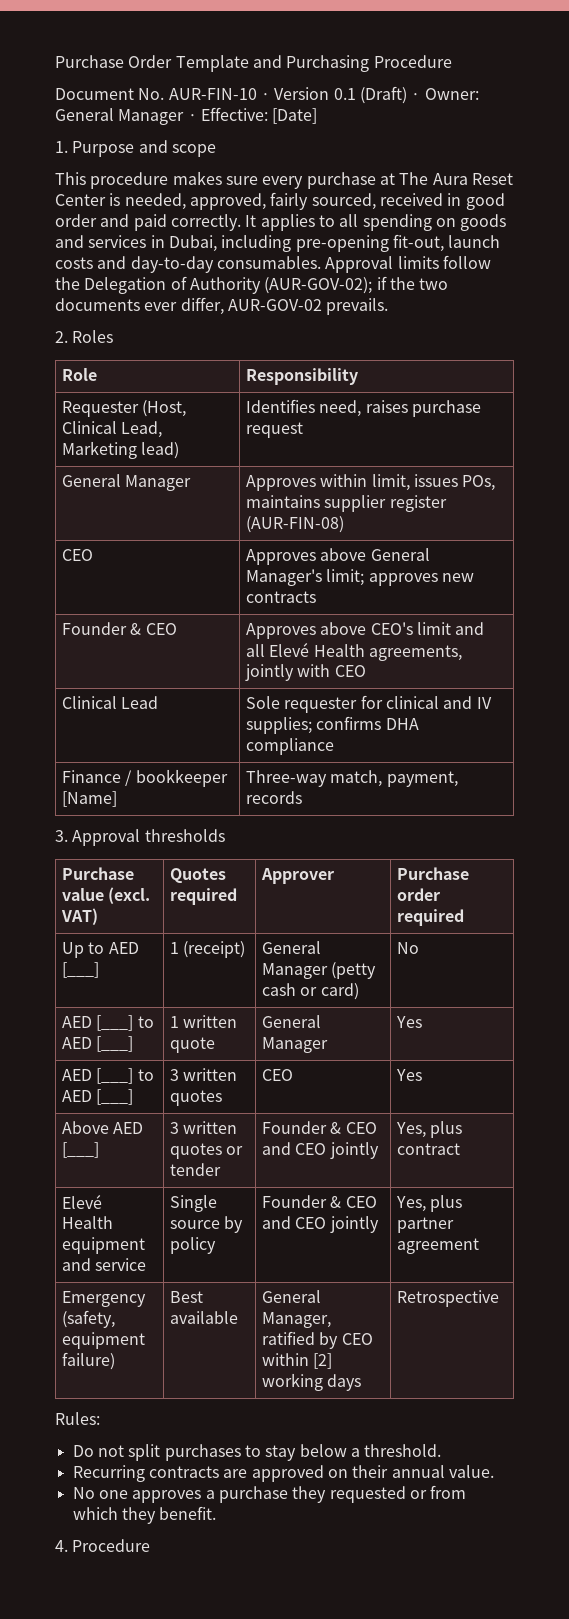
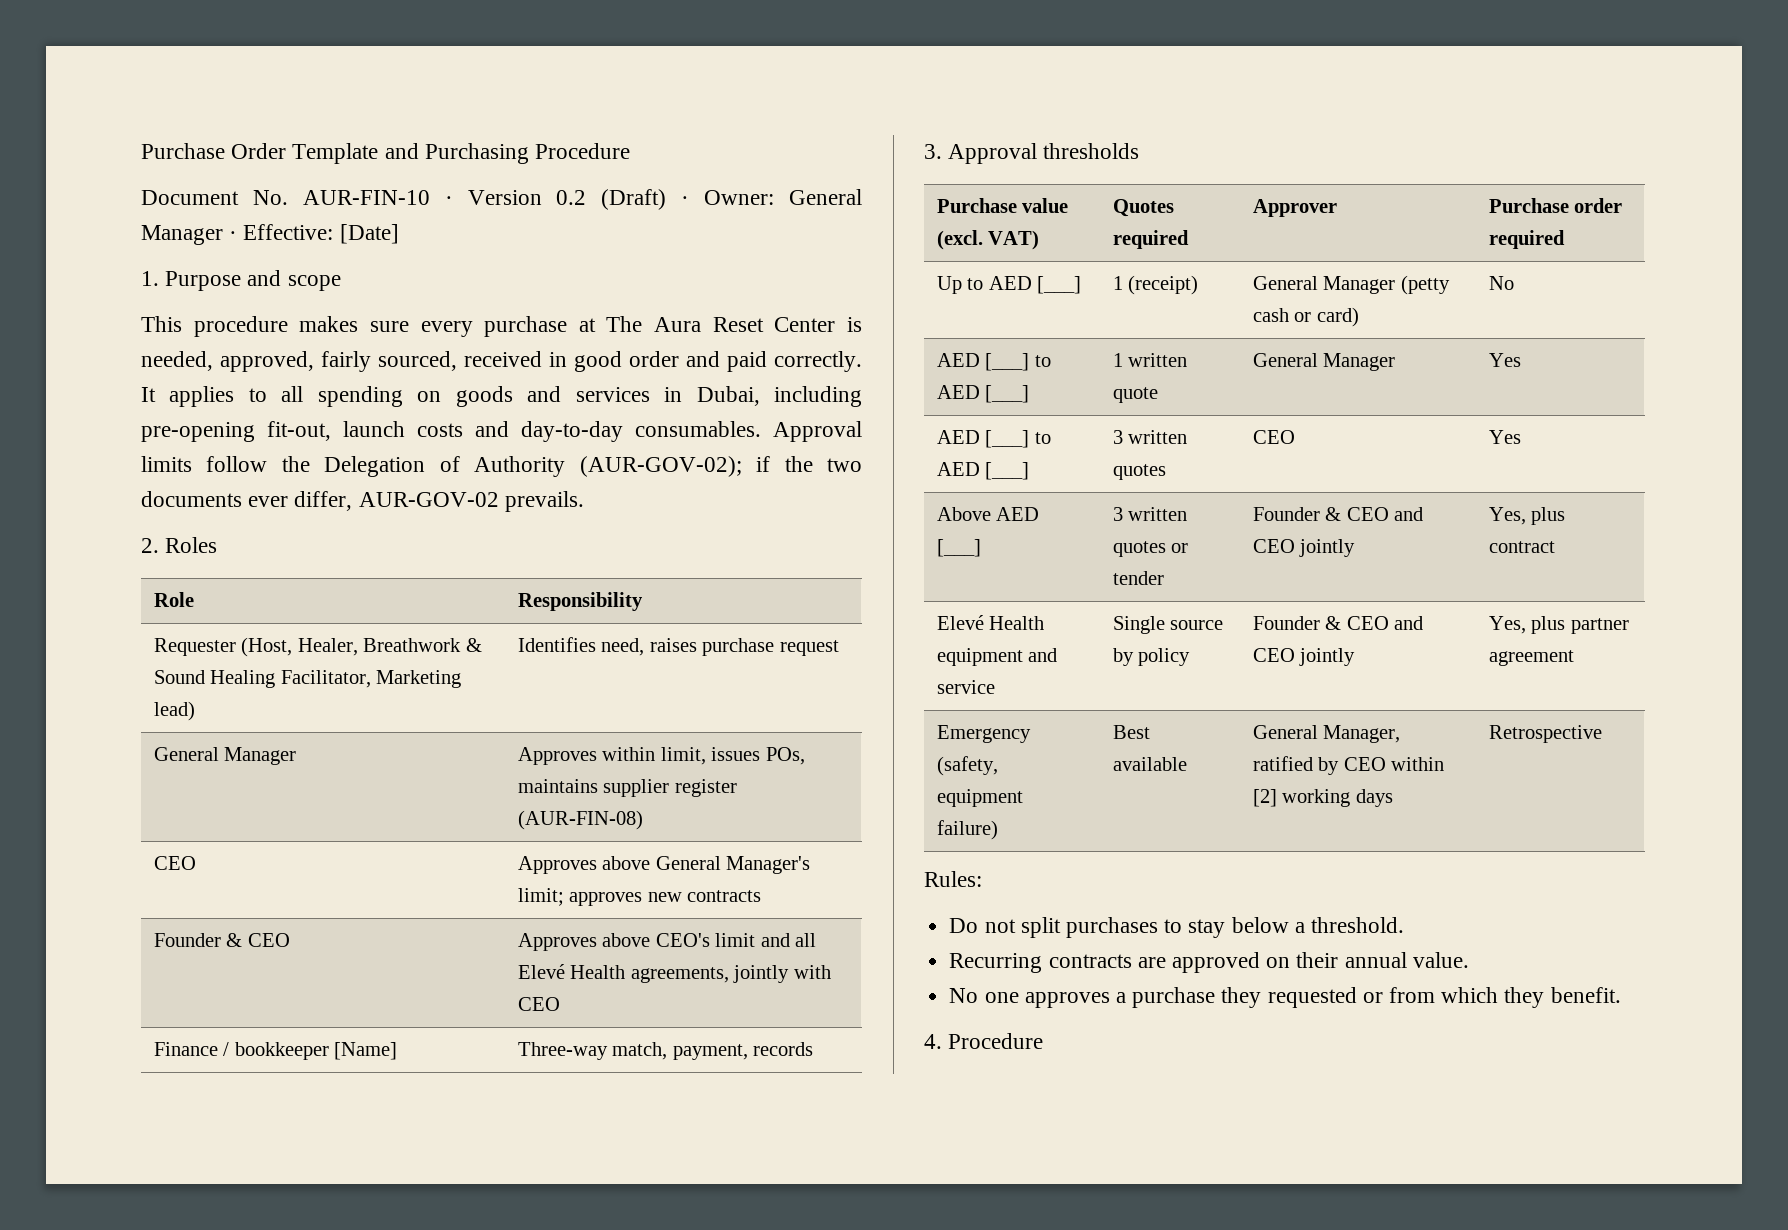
[333,88,356,100] 0.1 -> [556,190,587,205] 0.2
[61,421,163,438] Clinical Lead, -> [297,638,482,656] [153,670,371,688] Healer, Breathwork & Sound Healing Facilitator,
[61,696,159,709] [245,695,492,713] [245,716,419,734] [245,738,334,755] // Clinical Lead | Sole requester for clinical and IV supplies; confirms DHA compliance -> (560, 1004) none

